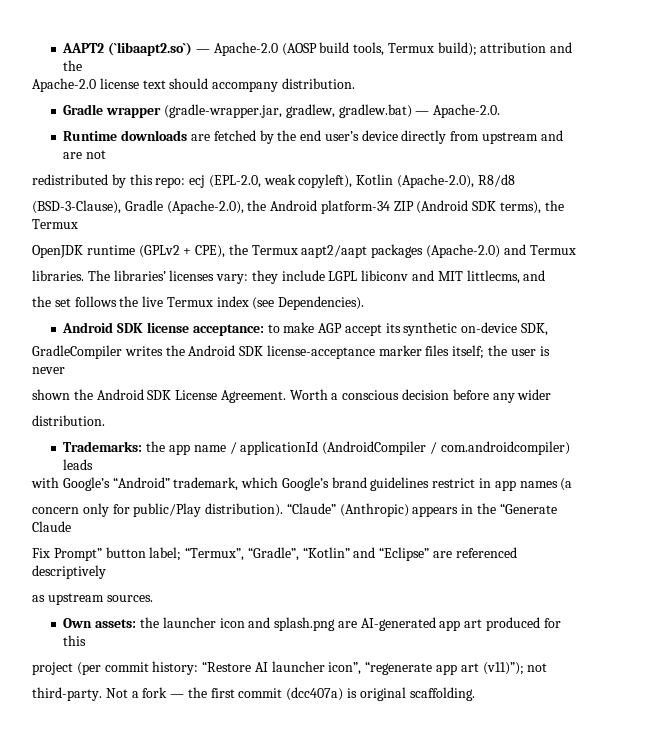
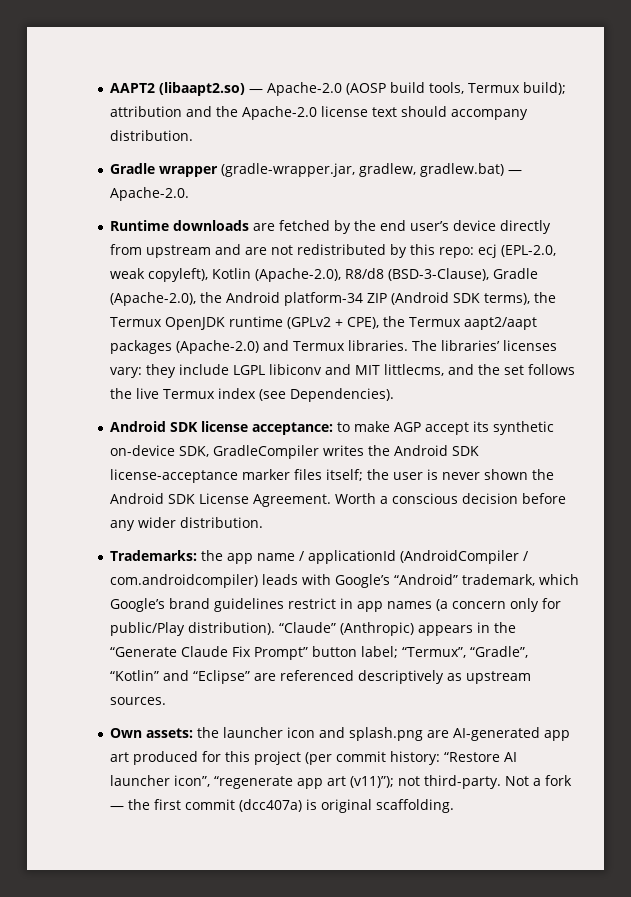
[108,42,193,56] (`libaapt2.so`) -> [159,82,246,96] (libaapt2.so)
(83, 65) // -> (239, 111) none
(107, 154) // -> (294, 250) none
(515, 180) // -> (385, 273) none
(78, 224) // -> (163, 322) none
(576, 250) // -> (346, 346) none
(546, 275) // -> (475, 369) none
(548, 329) // -> (210, 451) none
(65, 370) // -> (481, 476) none
(552, 394) // -> (177, 522) none
(94, 464) // -> (299, 579) none
(573, 484) // -> (449, 605) none
(71, 526) // -> (229, 651) none
(106, 572) // -> (445, 677) none
(87, 640) // -> (251, 756) none
(548, 667) // -> (421, 781) none

